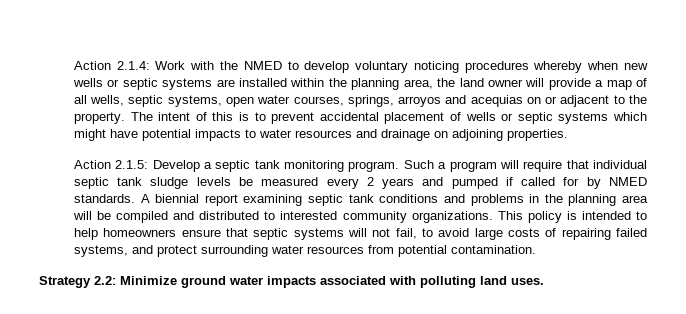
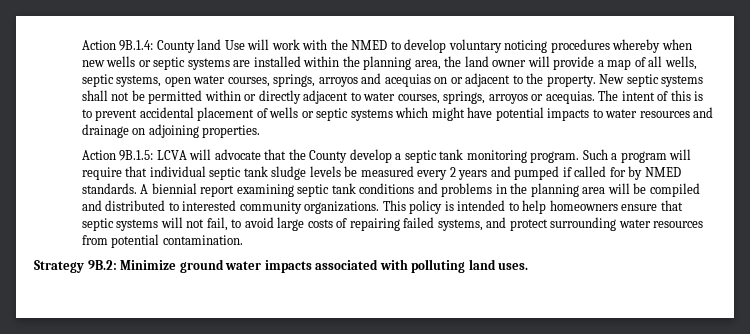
[73,61,186,70] Action 2.1.4: Work -> [81,39,300,53] Action 9B.1.4: County land Use will work
(125, 118) none -> [599,74,704,87] [81,90,595,104] New septic systems shall not be permitted within or directly adjacent to water courses, springs, arroyos or acequias.
[115,160,200,172] 2.1.5: Develop -> [119,149,392,163] 9B.1.5: LCVA will advocate that the County develop
[94,276,116,285] 2.2: -> [87,260,117,270] 9B.2:

